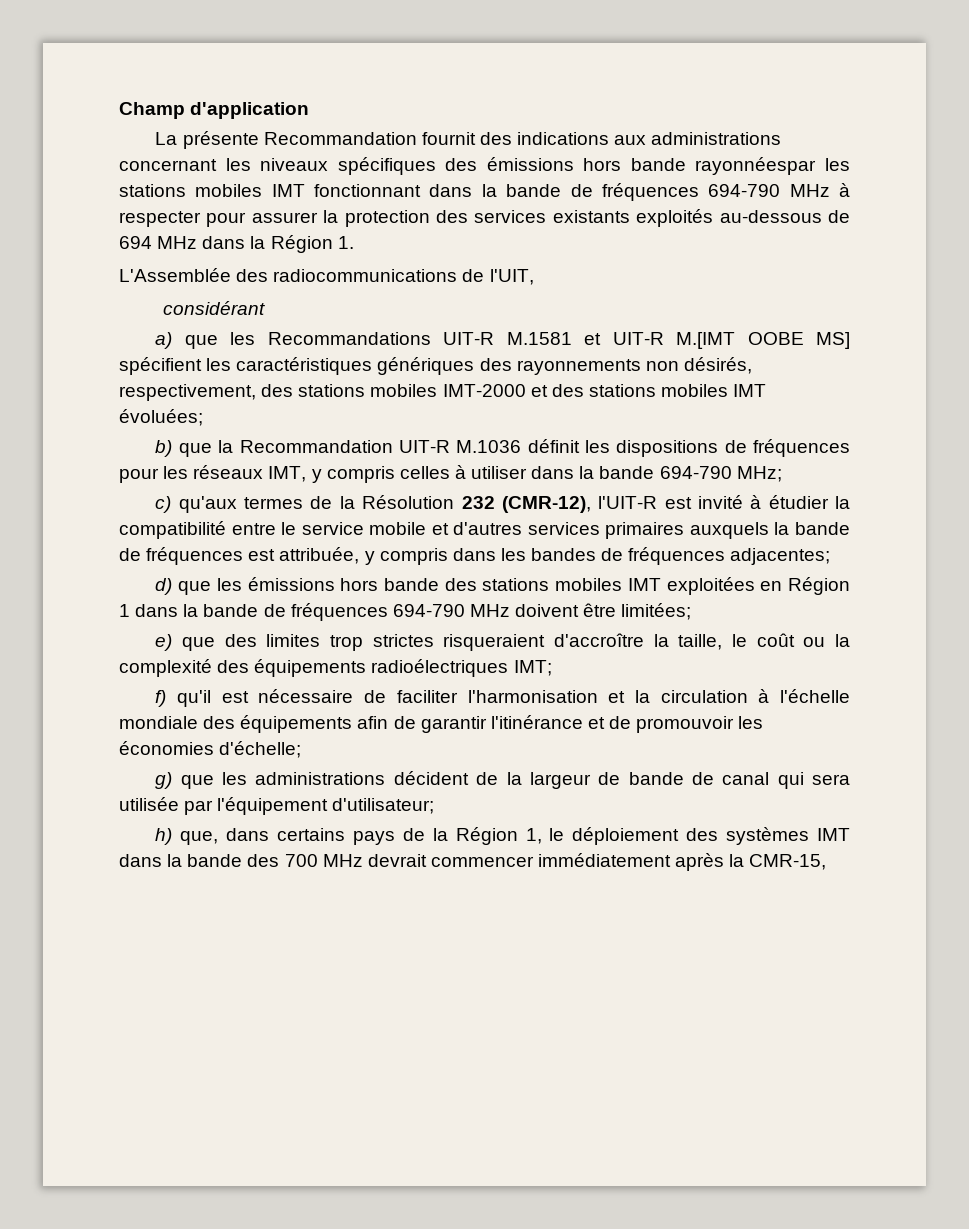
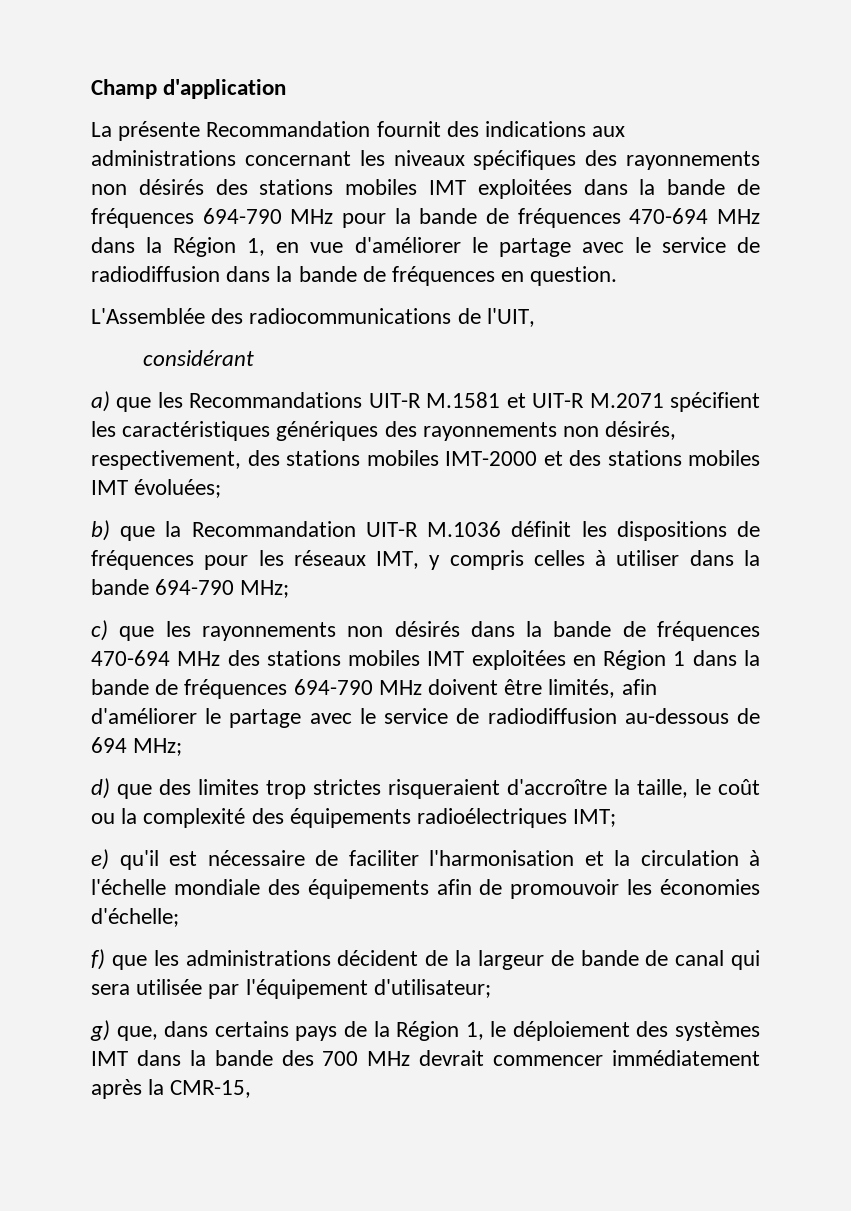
[486,157,850,175] [119,183,851,201] [119,209,850,227] [119,235,354,253] émissions hors bande rayonnéespar les stations mobiles IMT fonctionnant dans la bande de fréquences 694-790 MHz à respecter pour assurer la protection des services existants exploités au-dessous de 694 MHz dans la Région 1. -> [626,151,760,170] [91,179,760,199] [91,208,760,228] [91,237,761,257] [91,266,618,286] rayonnements non désirés des stations mobiles IMT exploitées dans la bande de fréquences 694-790 MHz pour la bande de fréquences 470-694 MHz dans la Région 1, en vue d'améliorer le partage avec le service de radiodiffusion dans la bande de fréquences en question.
[676,332,851,349] M.[IMT OOBE MS] -> [589,393,664,408] M.2071
[178,495,851,513] [119,521,850,539] [119,547,831,565] [155,577,439,595] qu'aux termes de la Résolution 232 (CMR-12), l'UIT-R est invité à étudier la compatibilité entre le service mobile et d'autres services primaires auxquels la bande de fréquences est attribuée, y compris dans les bandes de fréquences adjacentes; // d) que les émissions hors bande -> [119,621,760,641] [91,650,221,666] que les rayonnements non désirés dans la bande de fréquences 470-694 MHz
[621,603,692,620] [155,634,173,651] limitées; // e) -> [548,679,657,698] [91,708,760,728] [91,737,183,756] [91,778,110,799] limités, afin d'améliorer le partage avec le service de radiodiffusion au-dessous de 694 MHz; // d)
[155,690,167,707] f) -> [91,849,109,870] e)
[420,715,632,733] garantir l'itinérance et de -> (503, 887) none
[155,772,173,789] g) -> [91,949,105,970] f)
[155,828,173,845] h) -> [90,1020,110,1041] g)

